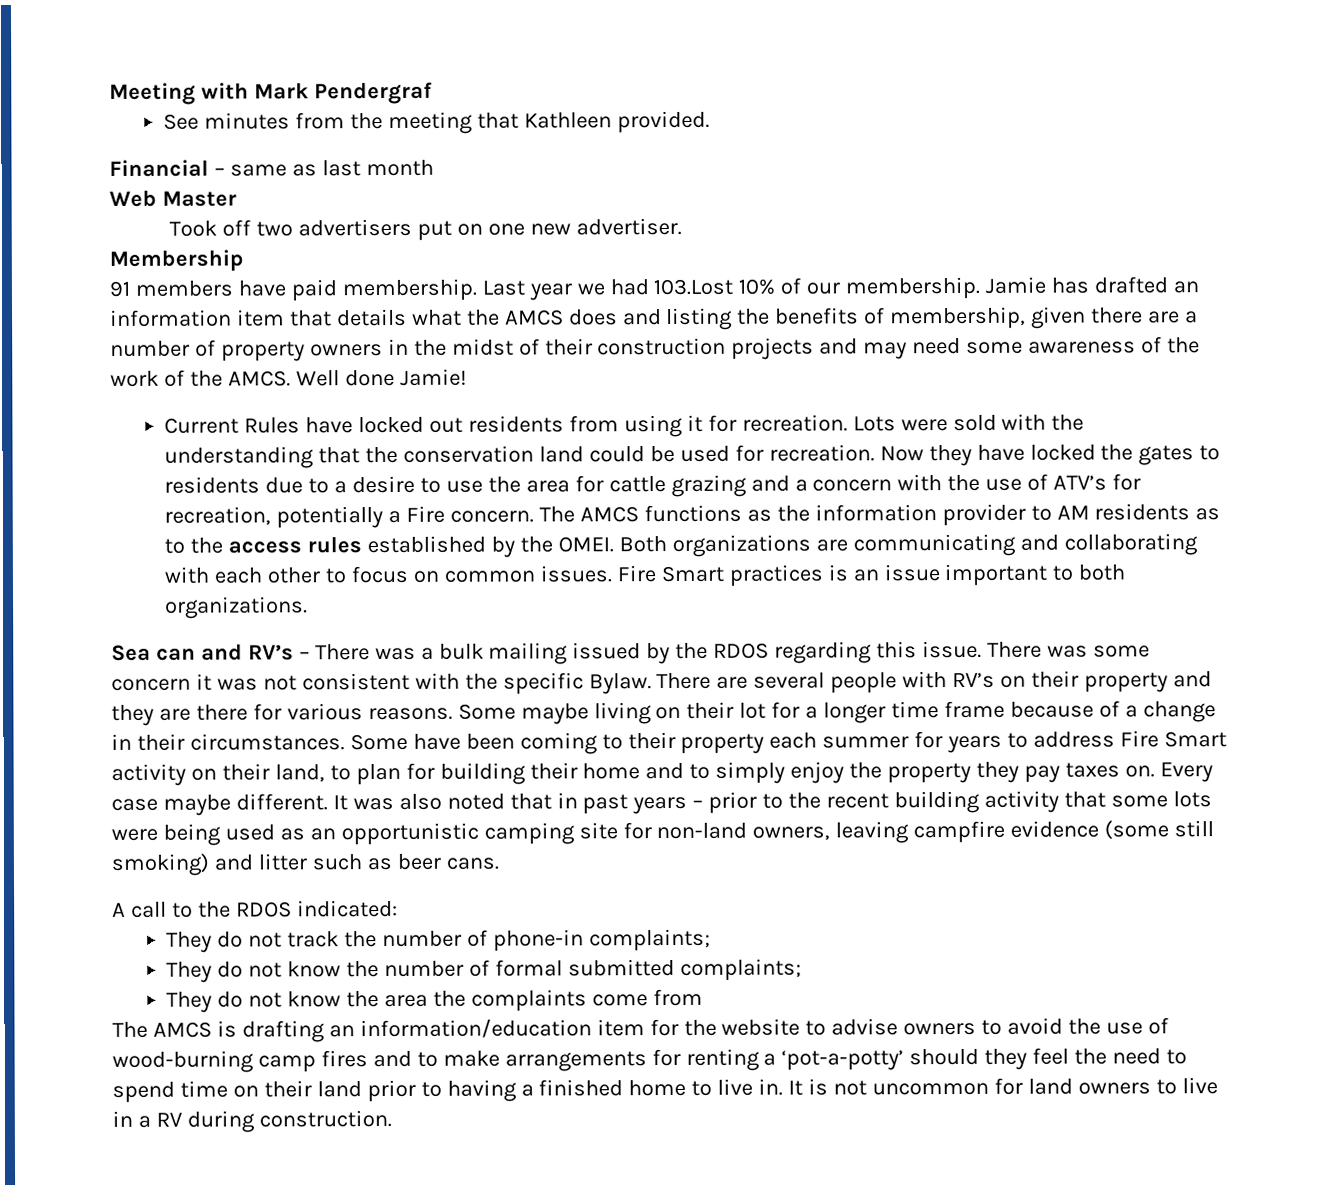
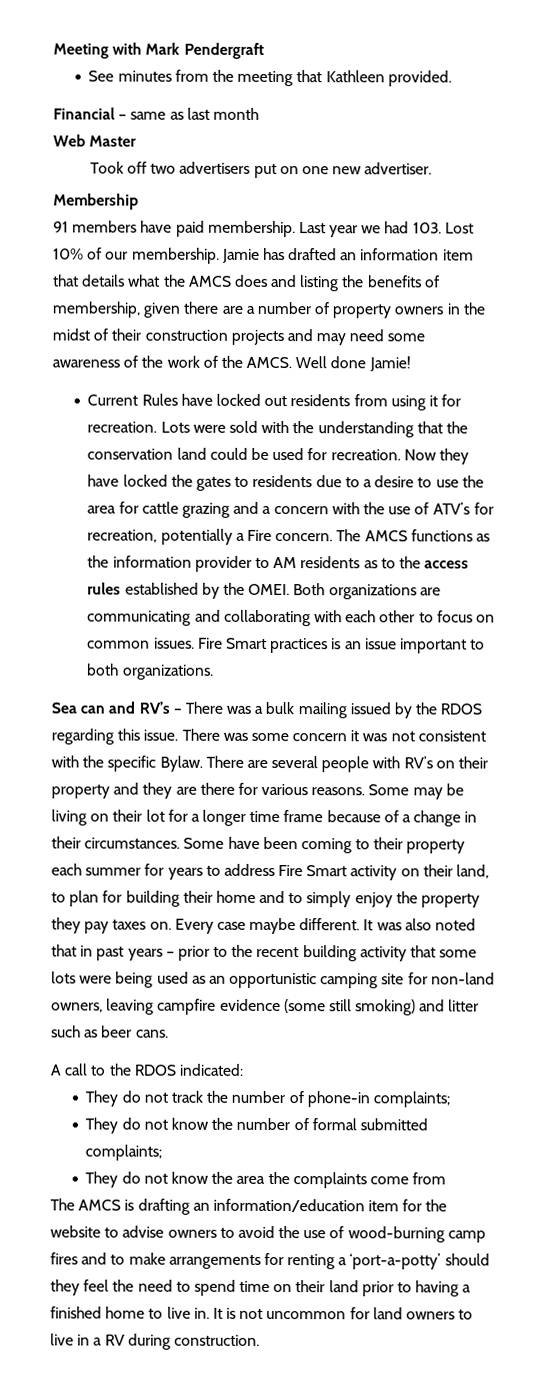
[313,81,433,105] Pendergraf -> [183,42,264,59] Pendergraft
[653,278,734,296] 103.Lost -> [412,222,474,234] 103. Lost
[520,703,589,725] maybe -> [412,783,464,800] may be
[781,1050,905,1071] ‘pot-a-potty’ -> [349,1253,442,1270] ‘port-a-potty’

